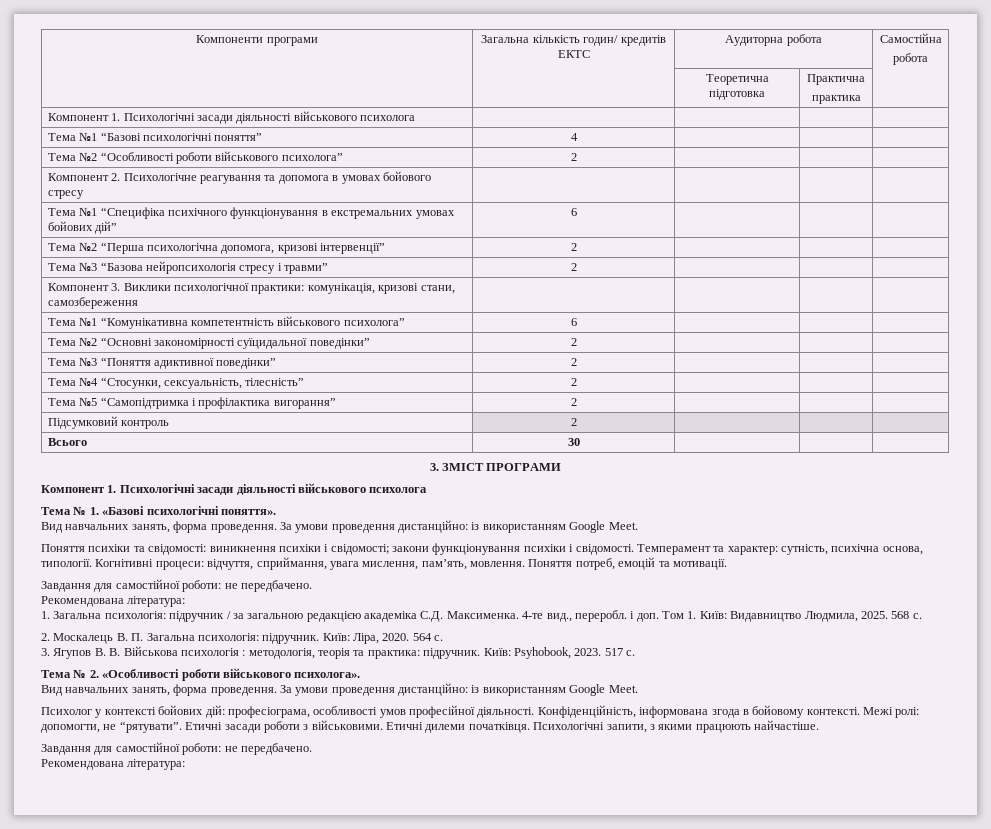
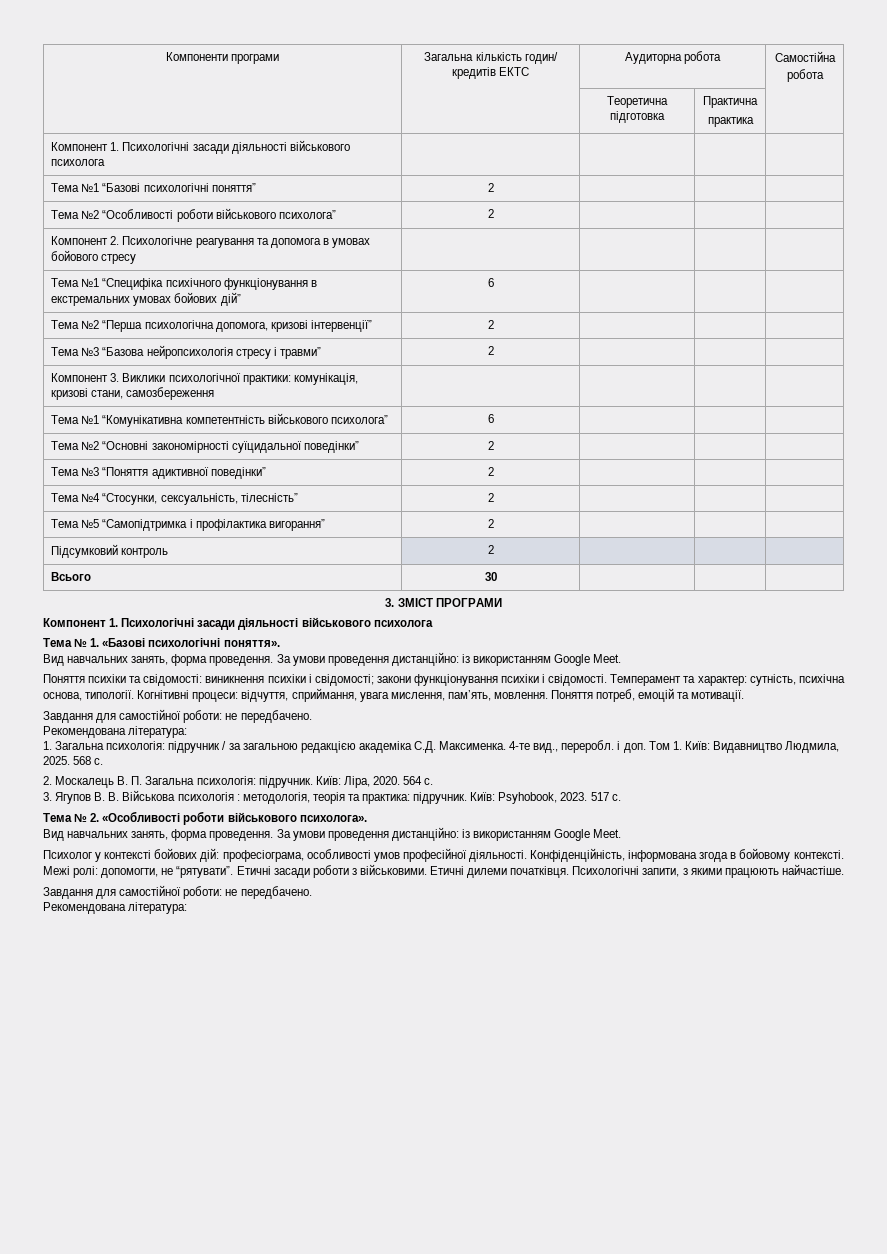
[570,133,578,141] 4 -> [487,183,494,192] 2

